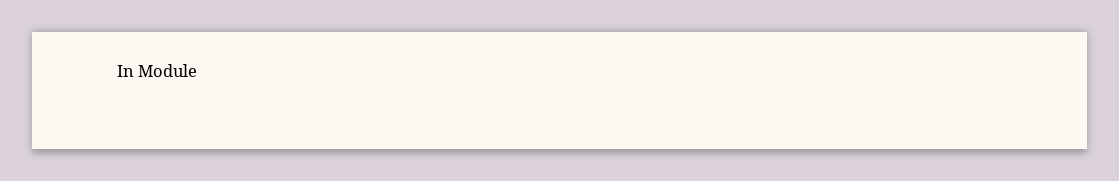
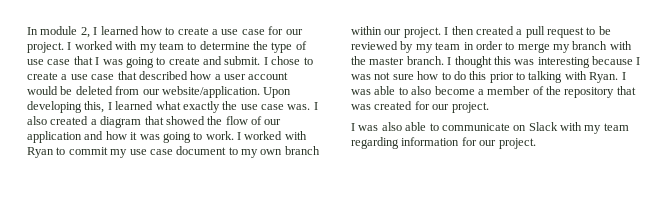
[138,64,198,77] Module -> [40,26,303,38] [27,41,307,53] [27,56,313,68] [27,71,289,80] [27,86,292,98] [27,101,318,113] [27,116,282,128] [27,131,307,143] [27,146,320,158] [351,26,611,38] [351,41,632,53] [351,56,641,68] [351,71,626,83] [351,86,636,98] [351,101,489,113] [351,122,629,134] [351,137,536,149] module 2, I learned how to create a use case for our project. I worked with my team to determine the type of use case that I was going to create and submit. I chose to create a use case that described how a user account would be deleted from our website/application. Upon developing this, I learned what exactly the use case was. I also created a diagram that showed the flow of our application and how it was going to work. I worked with Ryan to commit my use case document to my own branch within our project. I then created a pull request to be reviewed by my team in order to merge my branch with the master branch. I thought this was interesting because I was not sure how to do this prior to talking with Ryan. I was able to also become a member of the repository that was created for our project. // I was also able to communicate on Slack with my team regarding information for our project.

